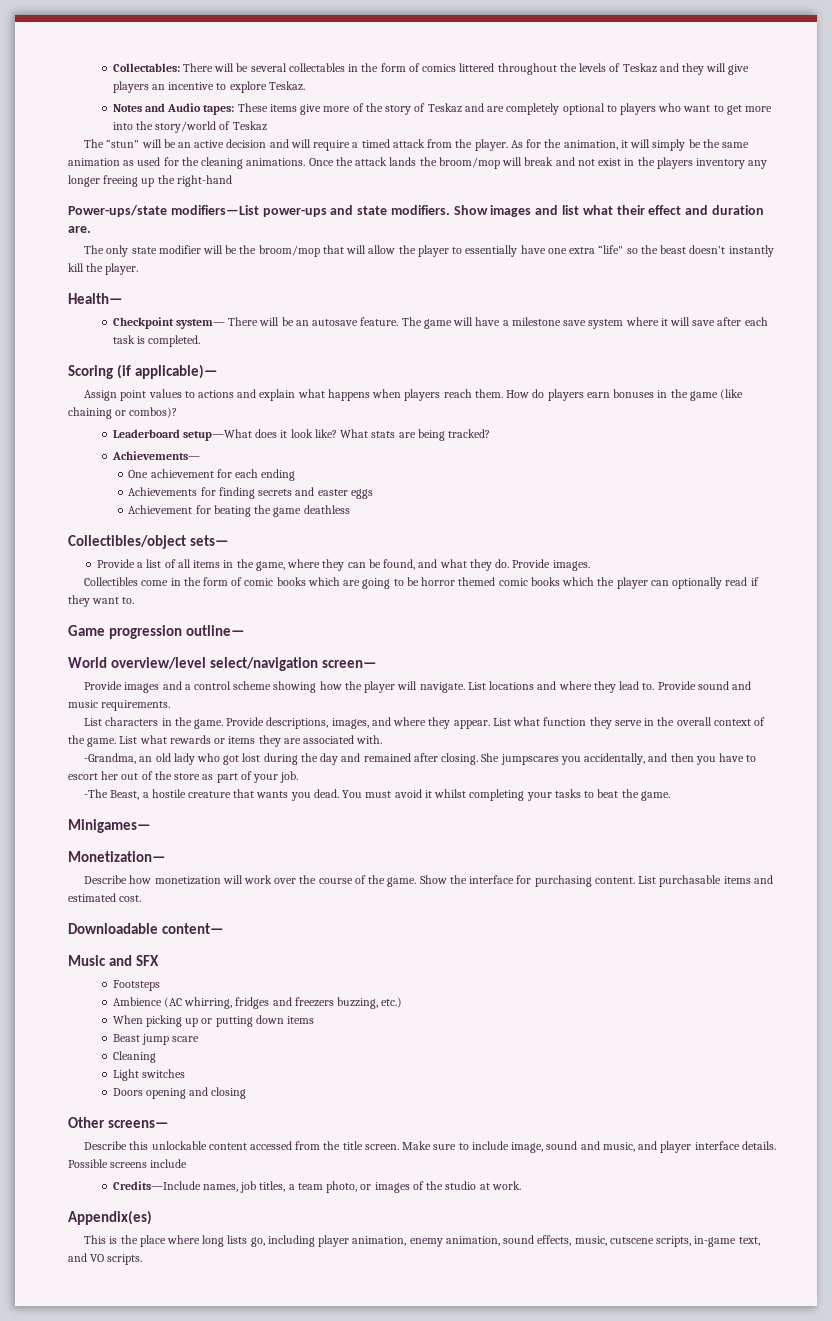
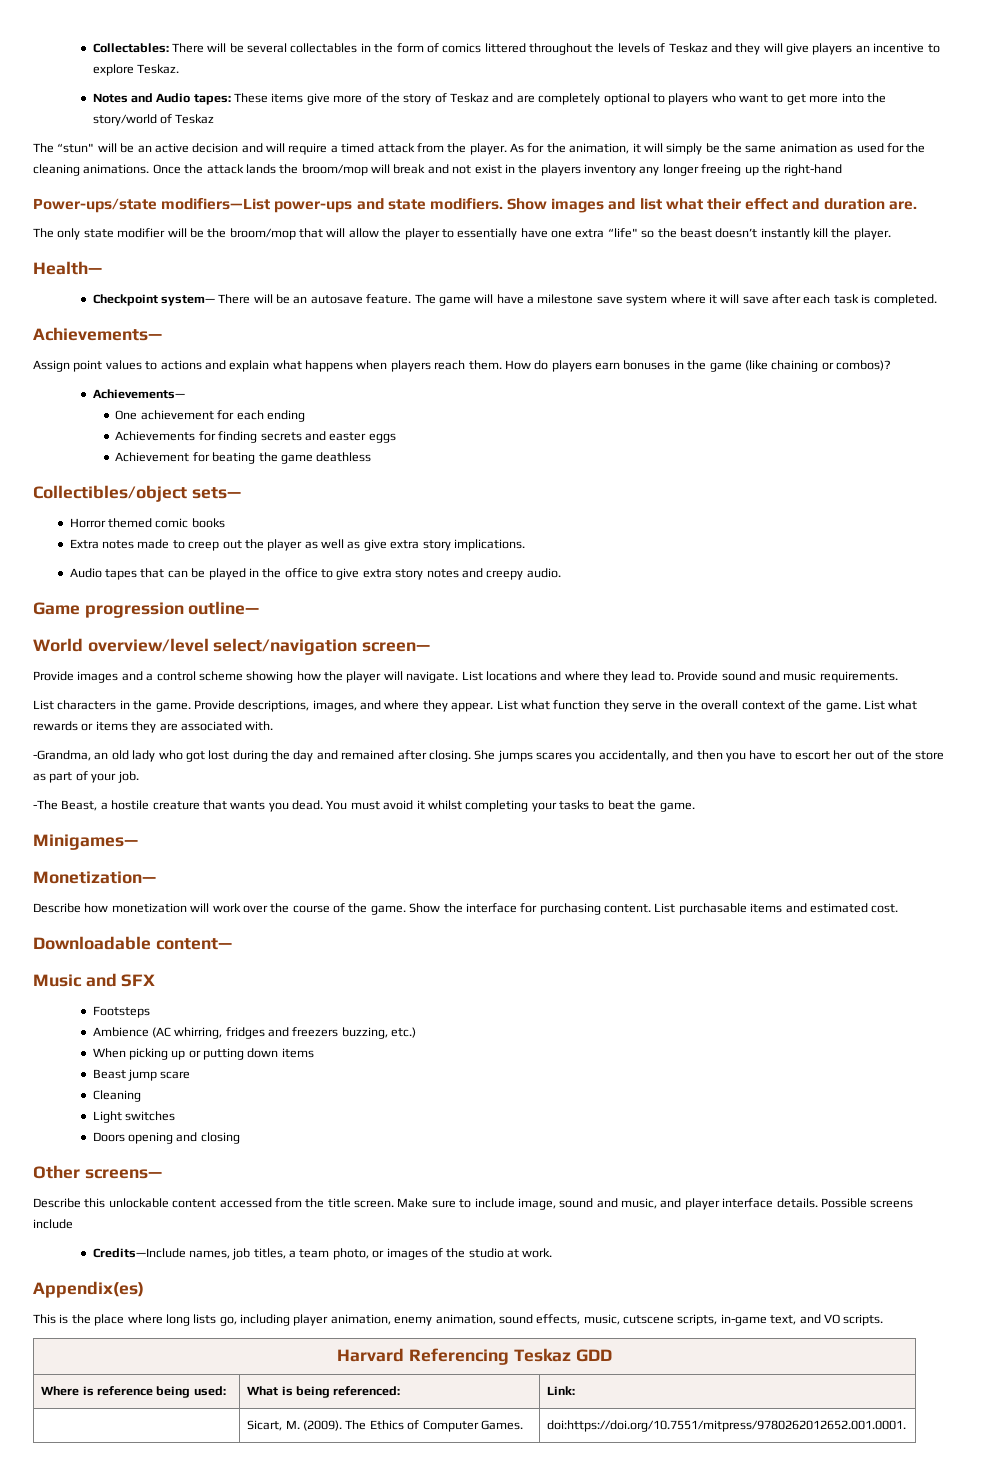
[68,364,218,379] Scoring (if applicable)— -> [33,327,162,341] Achievements—
[112,429,491,441] // Leaderboard setup—What does it look like? What stats are being tracked? -> (891, 365) none
[96,559,590,571] [84,577,759,589] [68,595,135,607] Provide a list of all items in the game, where they can be found, and what they do. Provide images. // Collectibles come in the form of comic books which are going to be horror themed comic books which the player can optionally read if they want to. -> [69,518,225,528] [69,539,525,551] [69,568,561,580] Horror themed comic books // Extra notes made to creep out the player as well as give extra story implications. // Audio tapes that can be played in the office to give extra story notes and creepy audio.
[500,754,559,765] jumpscares -> [497,750,572,762] jumps scares
(143, 1259) none -> [337,1348,612,1365] [41,1386,226,1398] [247,1386,401,1398] [547,1386,576,1395] [247,1420,523,1432] [547,1420,907,1432] // Harvard Referencing Teskaz GDD // Where is reference being used: | What is being referenced: | Link: // | Sicart, M. (2009). The Ethics of Computer Games. | doi:https://doi.org/10.7551/mitpress/9780262012652.001.0001.

